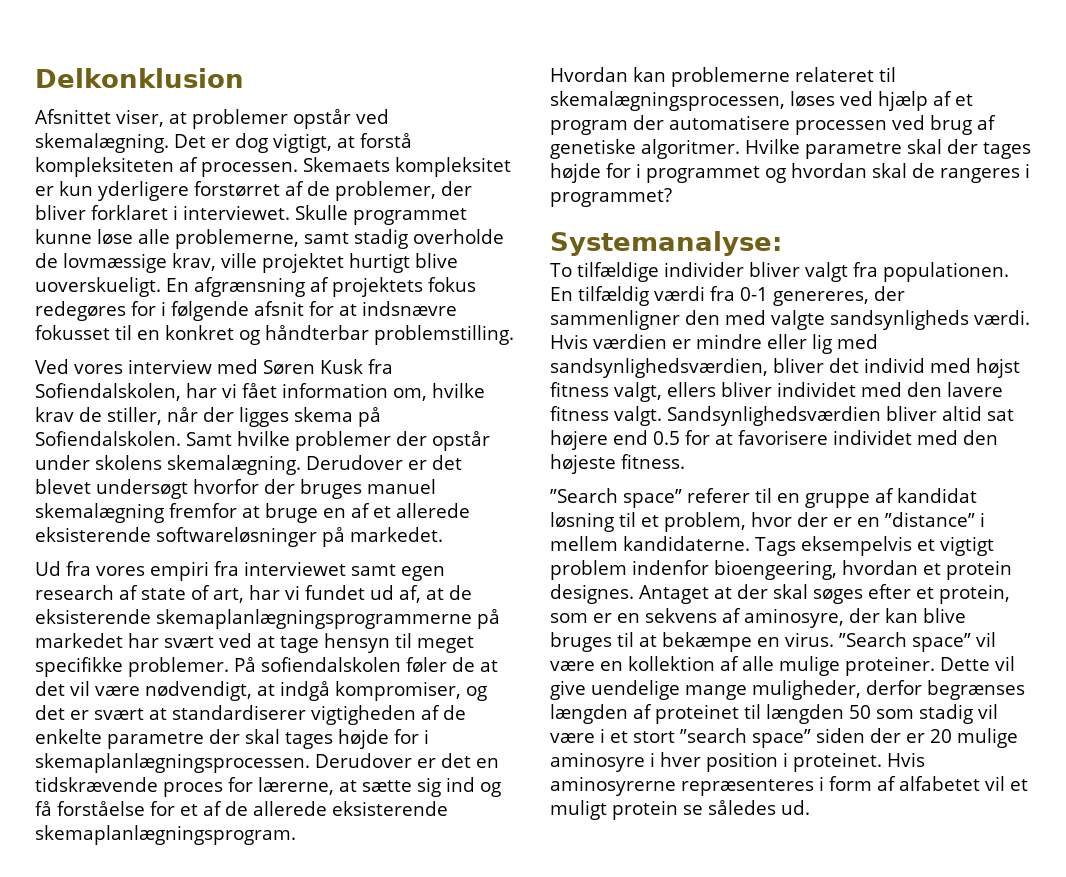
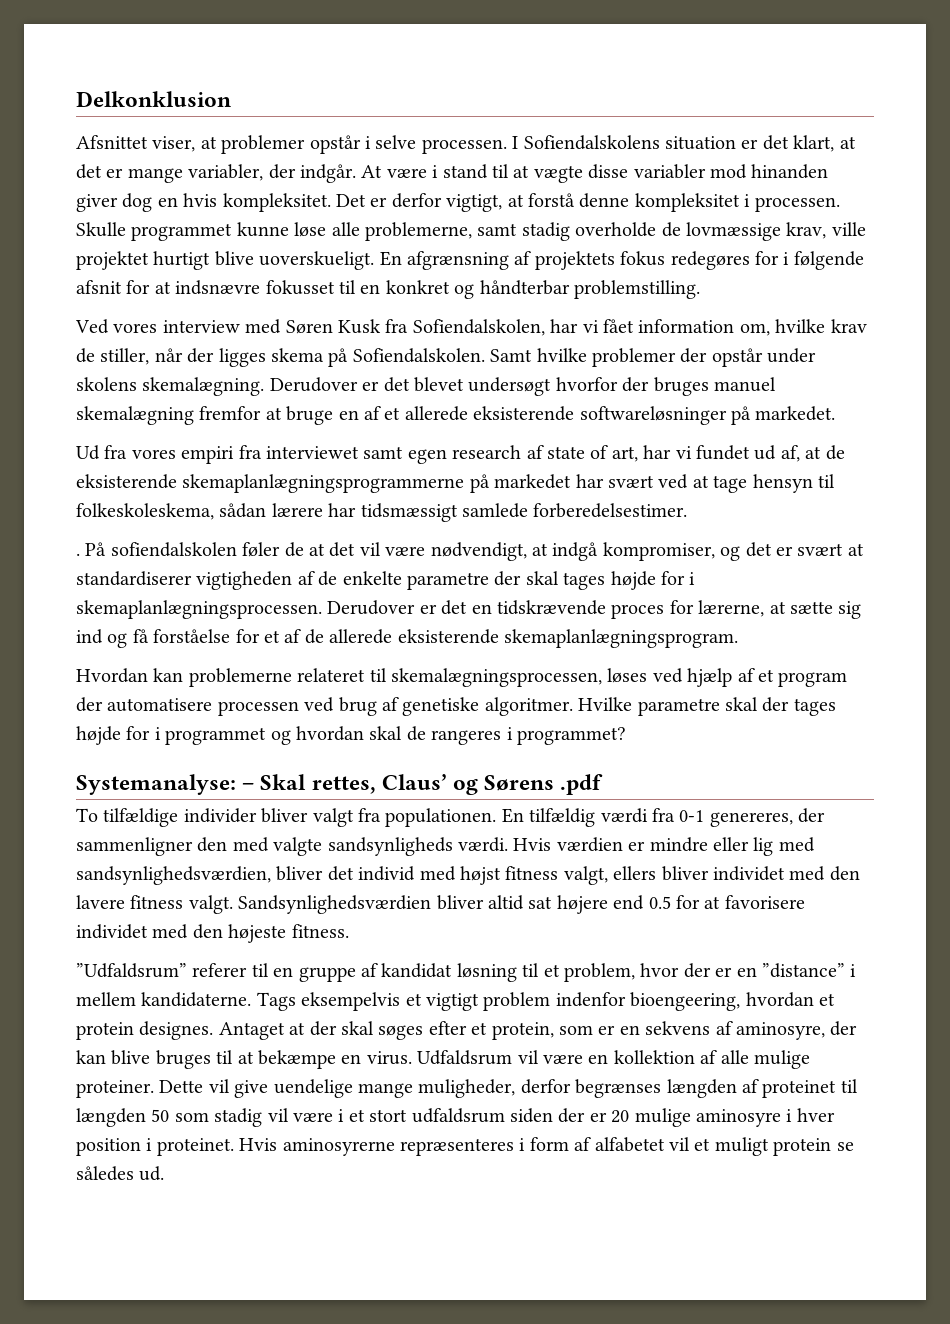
[356,109,389,124] [35,133,169,153] ved skemalægning. -> [365,135,856,154] [76,164,829,183] [76,193,331,212] i selve processen. I Sofiendalskolens situation er det klart, at det er mange variabler, der indgår. At være i stand til at vægte disse variabler mod hinanden giver dog en hvis kompleksitet.
[235,133,268,153] dog -> [391,193,442,208] derfor
[35,157,511,177] [35,181,472,201] [35,205,290,220] kompleksiteten af processen. Skemaets kompleksitet er kun yderligere forstørret af de problemer, der bliver forklaret i interviewet. -> [579,193,840,212] denne kompleksitet i processen.
[417,636,474,653] [35,657,229,677] meget specifikke problemer. -> [76,503,688,522] [76,553,80,556] folkeskoleskema, sådan lærere har tidsmæssigt samlede forberedelsestimer. // .
(782, 243) none -> [242,774,604,795] – Skal rettes, Claus’ og Sørens .pdf
[550,488,682,508] ”Search space” -> [76,963,187,978] ”Udfaldsrum”
[839,632,971,652] ”Search space” -> [417,1050,513,1065] Udfaldsrum
[680,728,811,748] ”search space” -> [411,1108,505,1123] udfaldsrum

